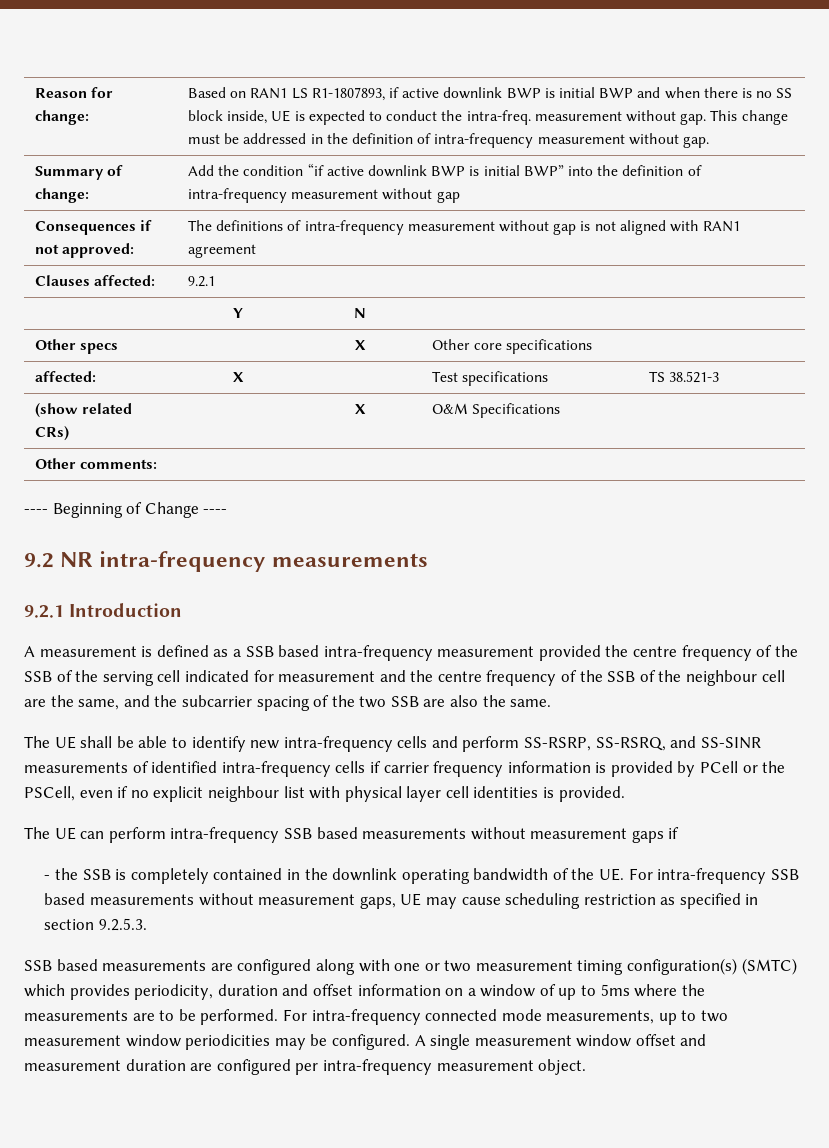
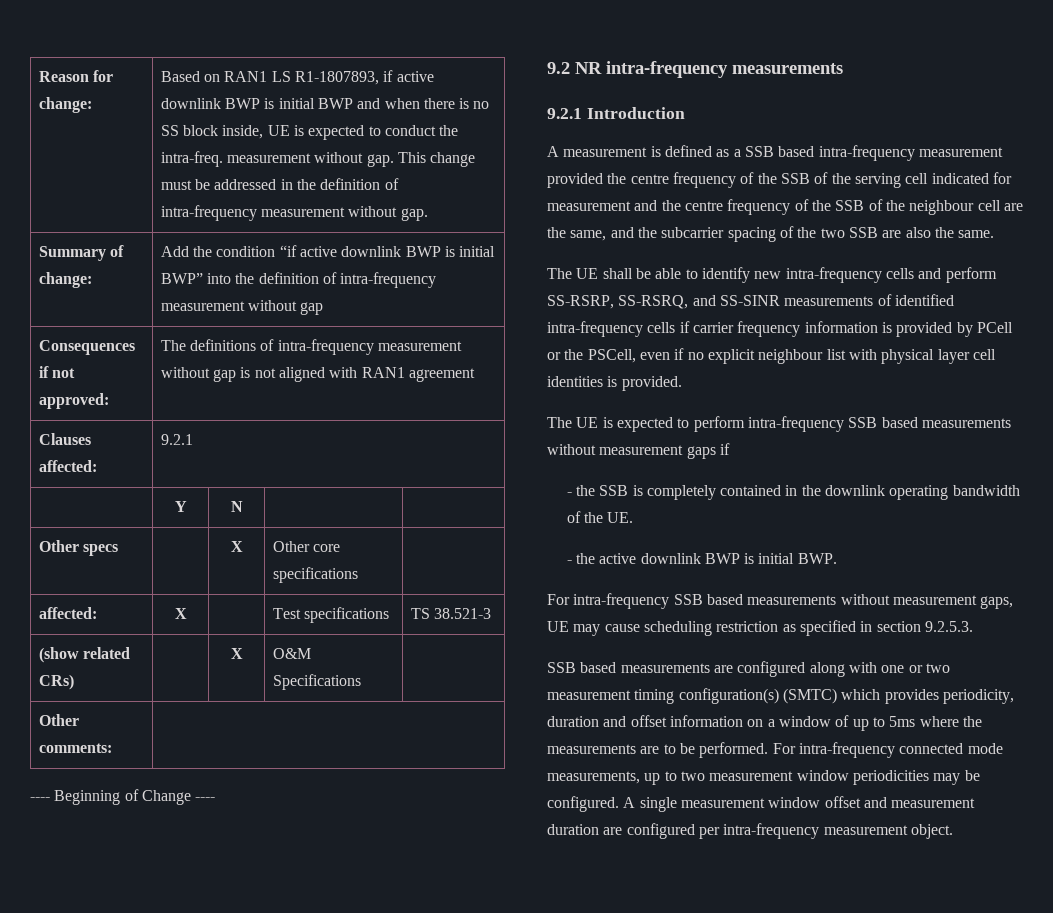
[80,831,105,839] can -> [602,417,690,432] is expected to
(625, 874) none -> [566,553,837,564] // - the active downlink BWP is initial BWP. //

